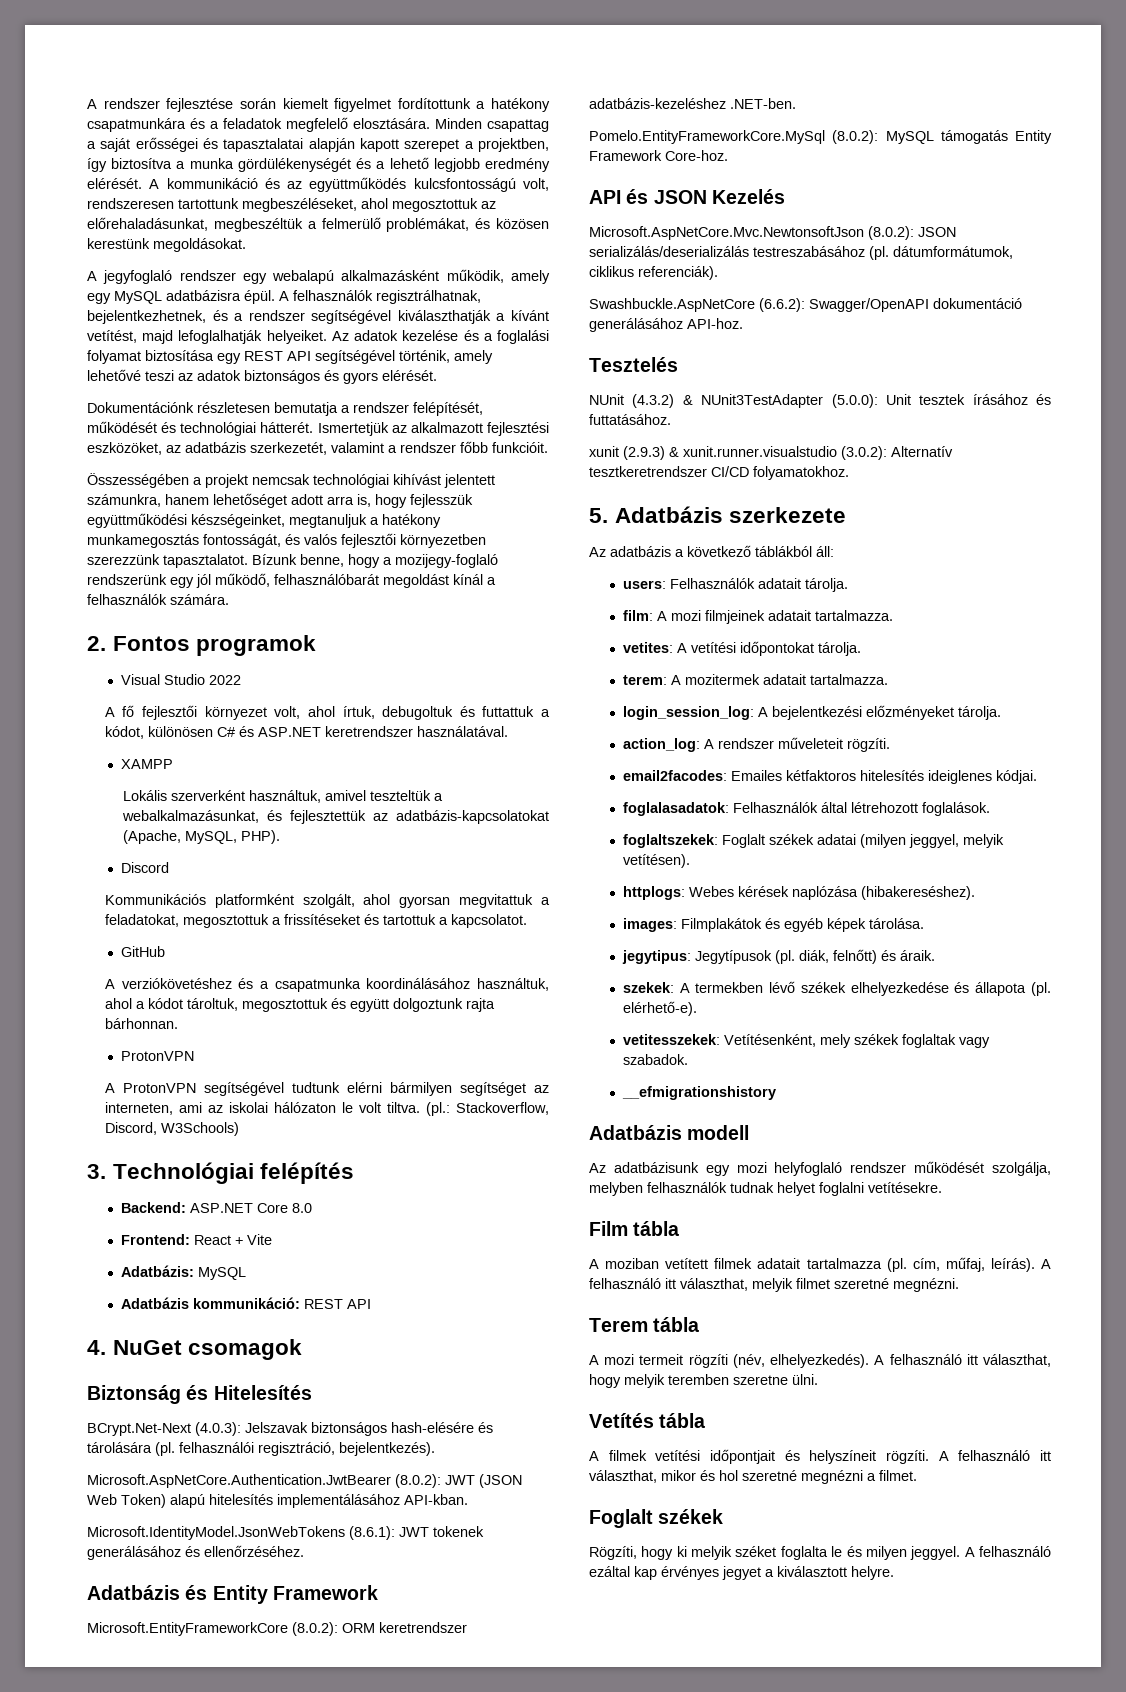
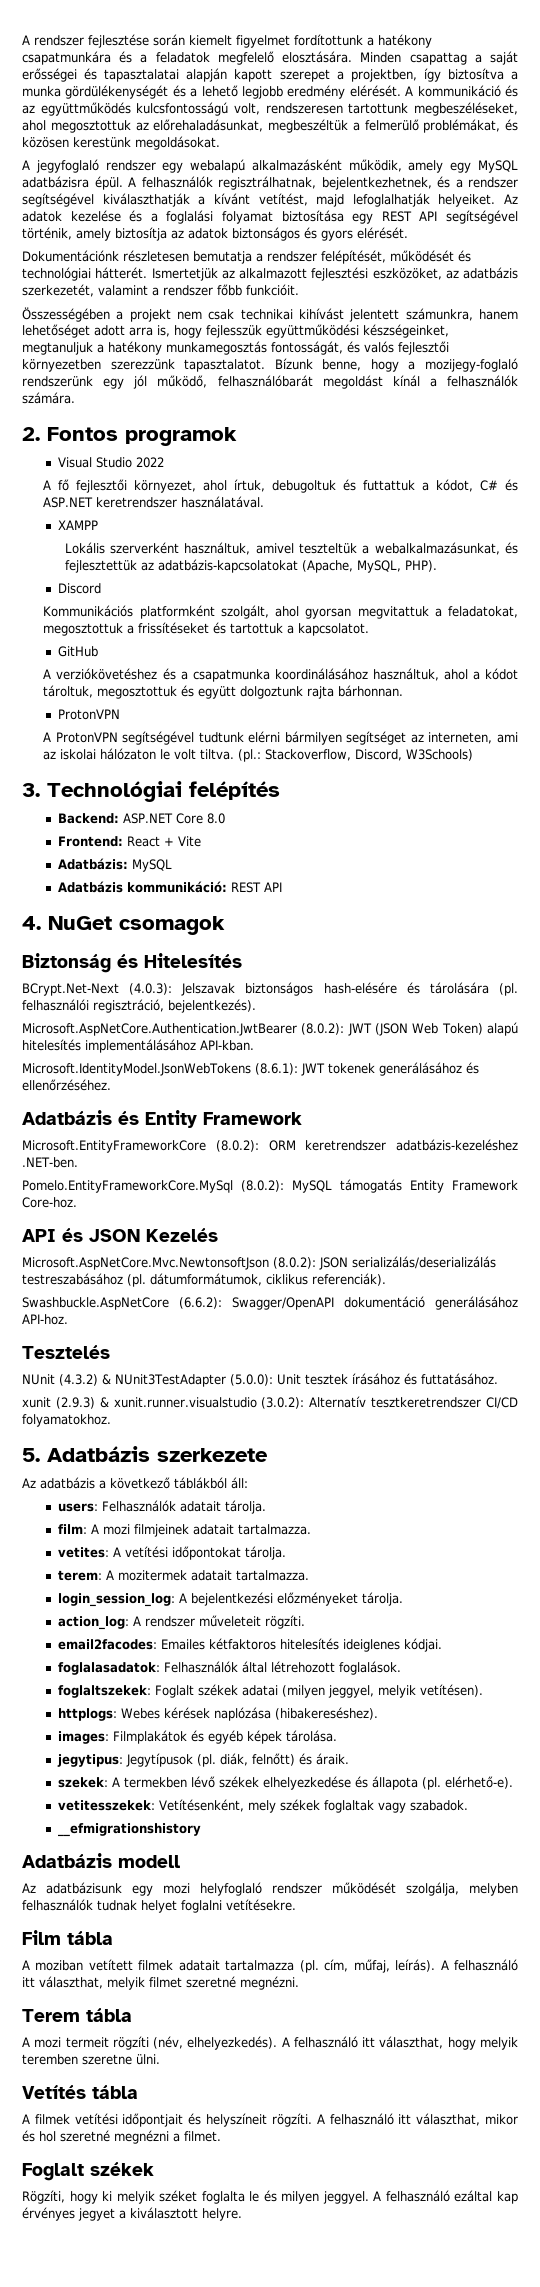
[87,369,174,381] lehetővé teszi -> [115,227,167,241] biztosítja
[252,474,389,488] nemcsak technológiai -> [177,309,293,320] nem csak technikai
[204,706,301,720] környezet volt, -> [134,480,197,493] környezet,
[147,726,213,737] különösen -> (474, 485) none

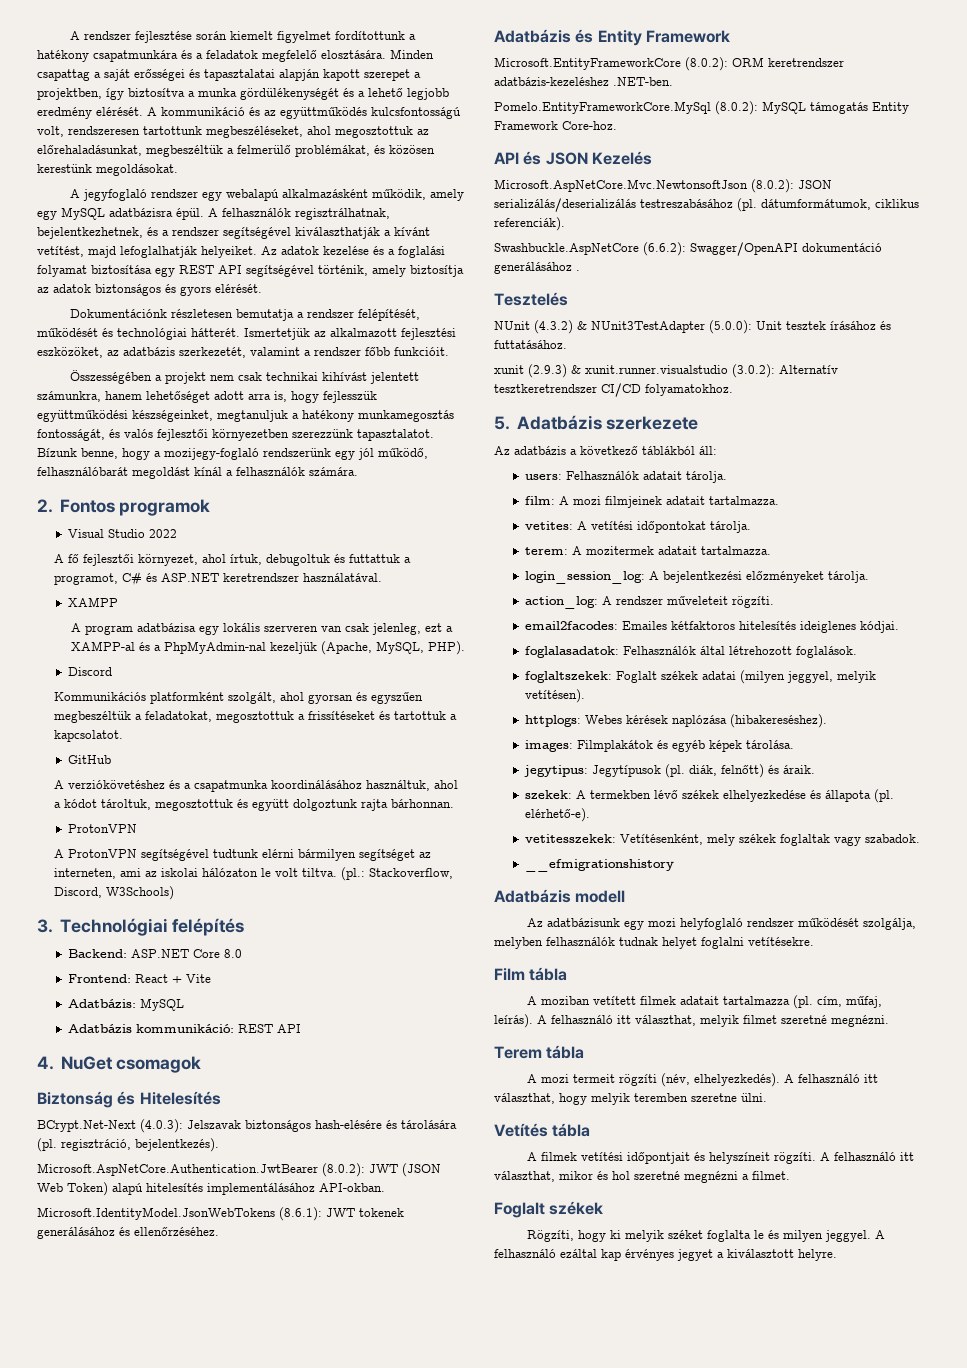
[436,479,474,492] kódot, -> [53,573,118,585] programot,
[64,542,518,555] [64,559,298,573] Lokális szerverként használtuk, amivel teszteltük a webalkalmazásunkat, és fejlesztettük az adatbázis-kapcsolatokat -> [70,623,453,635] [70,641,317,654] A program adatbázisa egy lokális szerveren van csak jelenleg, ezt a XAMPP-al és a PhpMyAdmin-nal kezeljük
[357,606,429,619] megvitattuk -> [355,692,423,704] [53,711,131,723] és egyszűen megbeszéltük
[22,999,89,1011] felhasználói -> (57, 1145) none
[200,1040,254,1051] API-kban. -> [319,1183,385,1192] API-okban.
[22,1314,68,1325] API-hoz. -> [576,270,580,271] .

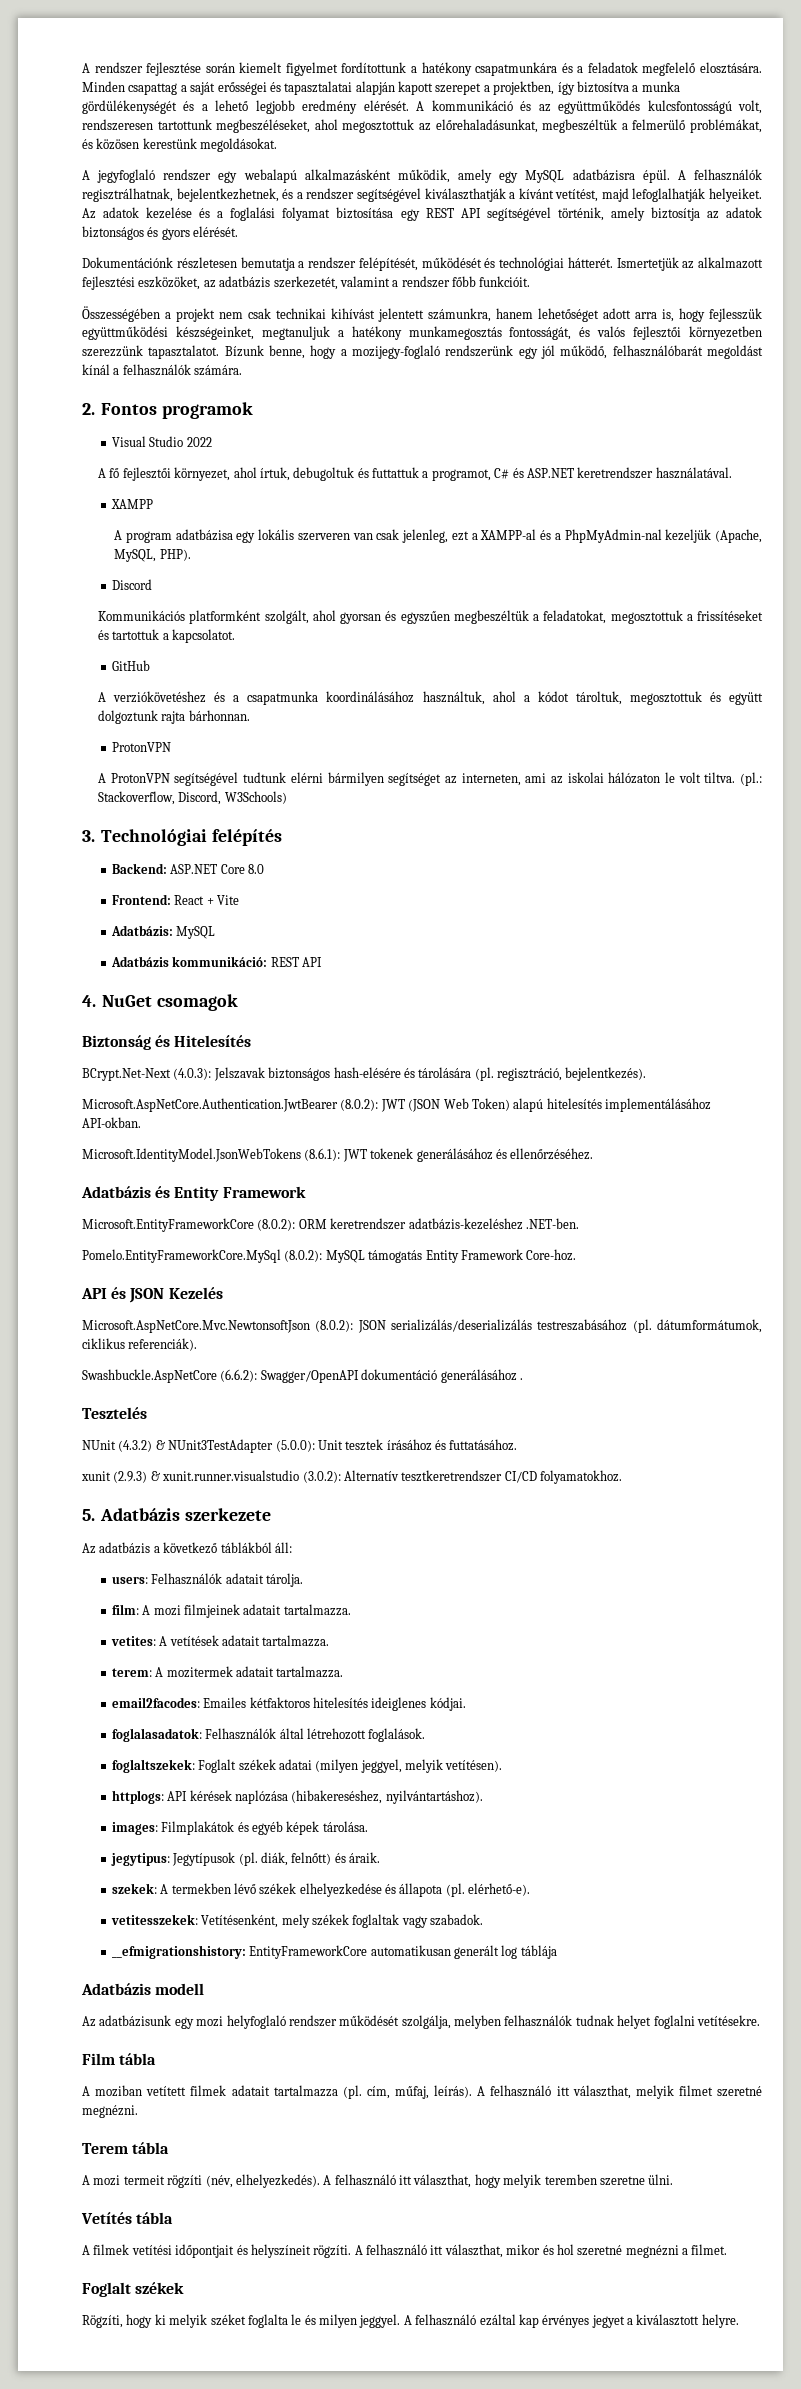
[591,521,752,533] vetítési időpontokat tárolja. -> [169,1635,330,1647] vetítések adatait tartalmazza.
[525,571,870,584] [525,596,775,609] // login_session_log: A bejelentkezési előzményeket tárolja. // action_log: A rendszer műveleteit rögzíti. -> (344, 1672) none
[585,715,623,724] Webes -> [167,1791,188,1801] API
[730,714,828,728] (hibakereséshez). -> [291,1790,483,1804] (hibakereséshez, nyilvántartáshoz).
[525,859,675,872] __efmigrationshistory -> [111,1945,557,1959] __efmigrationshistory: EntityFrameworkCore automatikusan generált log táblája

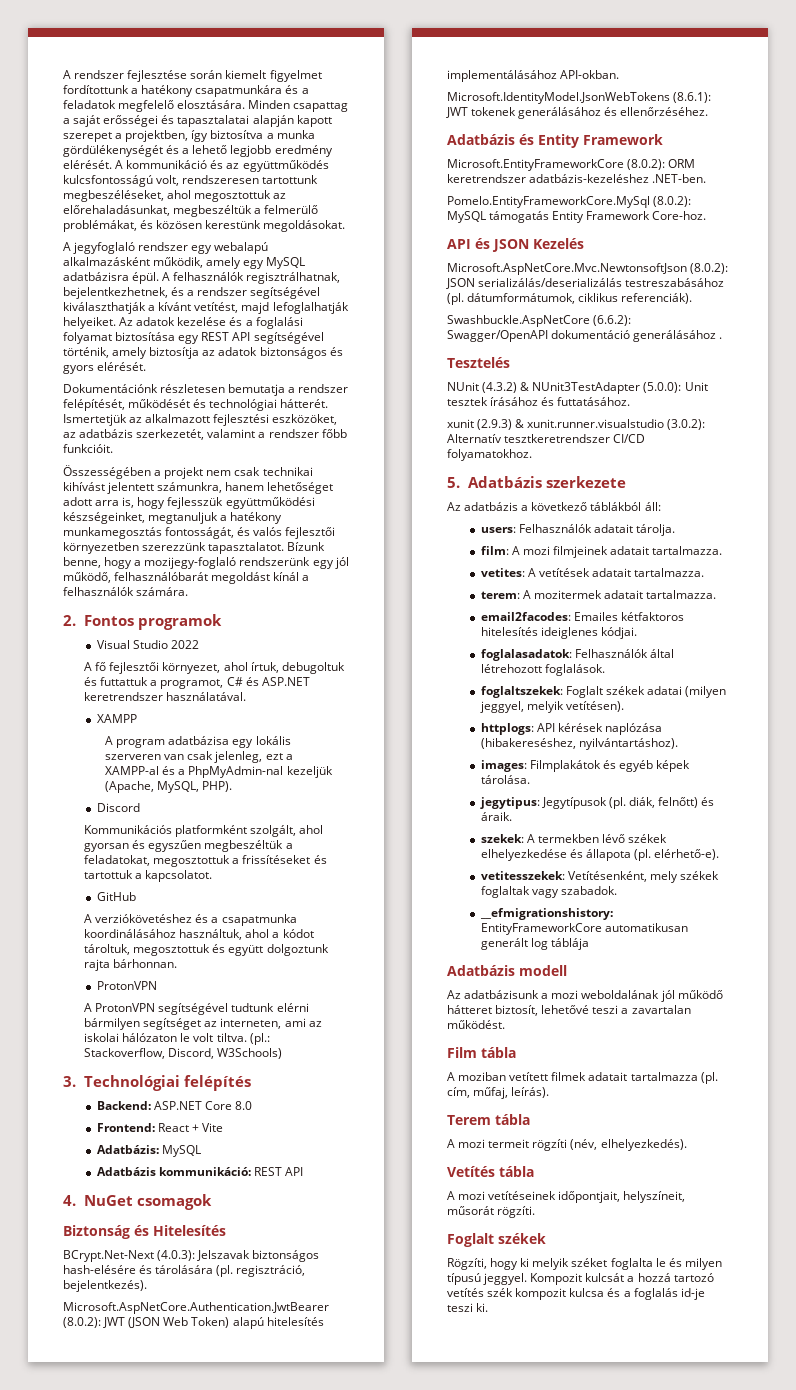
[174,2015,760,2029] egy mozi helyfoglaló rendszer működését szolgálja, melyben felhasználók tudnak helyet foglalni vetítésekre. -> [541,990,723,1002] [447,1005,691,1016] [447,1020,505,1029] a mozi weboldalának jól működő hátteret biztosít, lehetővé teszi a zavartalan működést.
[477,2085,762,2099] [82,2105,138,2118] A felhasználó itt választhat, melyik filmet szeretné megnézni. -> (550, 1092) none
[323,2174,674,2188] [81,2212,174,2224] [82,2244,728,2258] A felhasználó itt választhat, hogy melyik teremben szeretne ülni. // Vetítés tábla // A filmek vetítési időpontjait és helyszíneit rögzíti. A felhasználó itt választhat, mikor és hol szeretné megnézni a filmet. -> [447,1166,534,1177] [447,1191,686,1203] [447,1206,536,1218] // Vetítés tábla // A mozi vetítéseinek időpontjait, helyszíneit, műsorát rögzíti.
[359,2314,739,2328] jeggyel. A felhasználó ezáltal kap érvényes jegyet a kiválasztott helyre. -> [447,1273,714,1285] [447,1288,705,1300] [447,1303,489,1312] típusú jeggyel. Kompozit kulcsát a hozzá tartozó vetítés szék kompozit kulcsa és a foglalás id-je teszi ki.

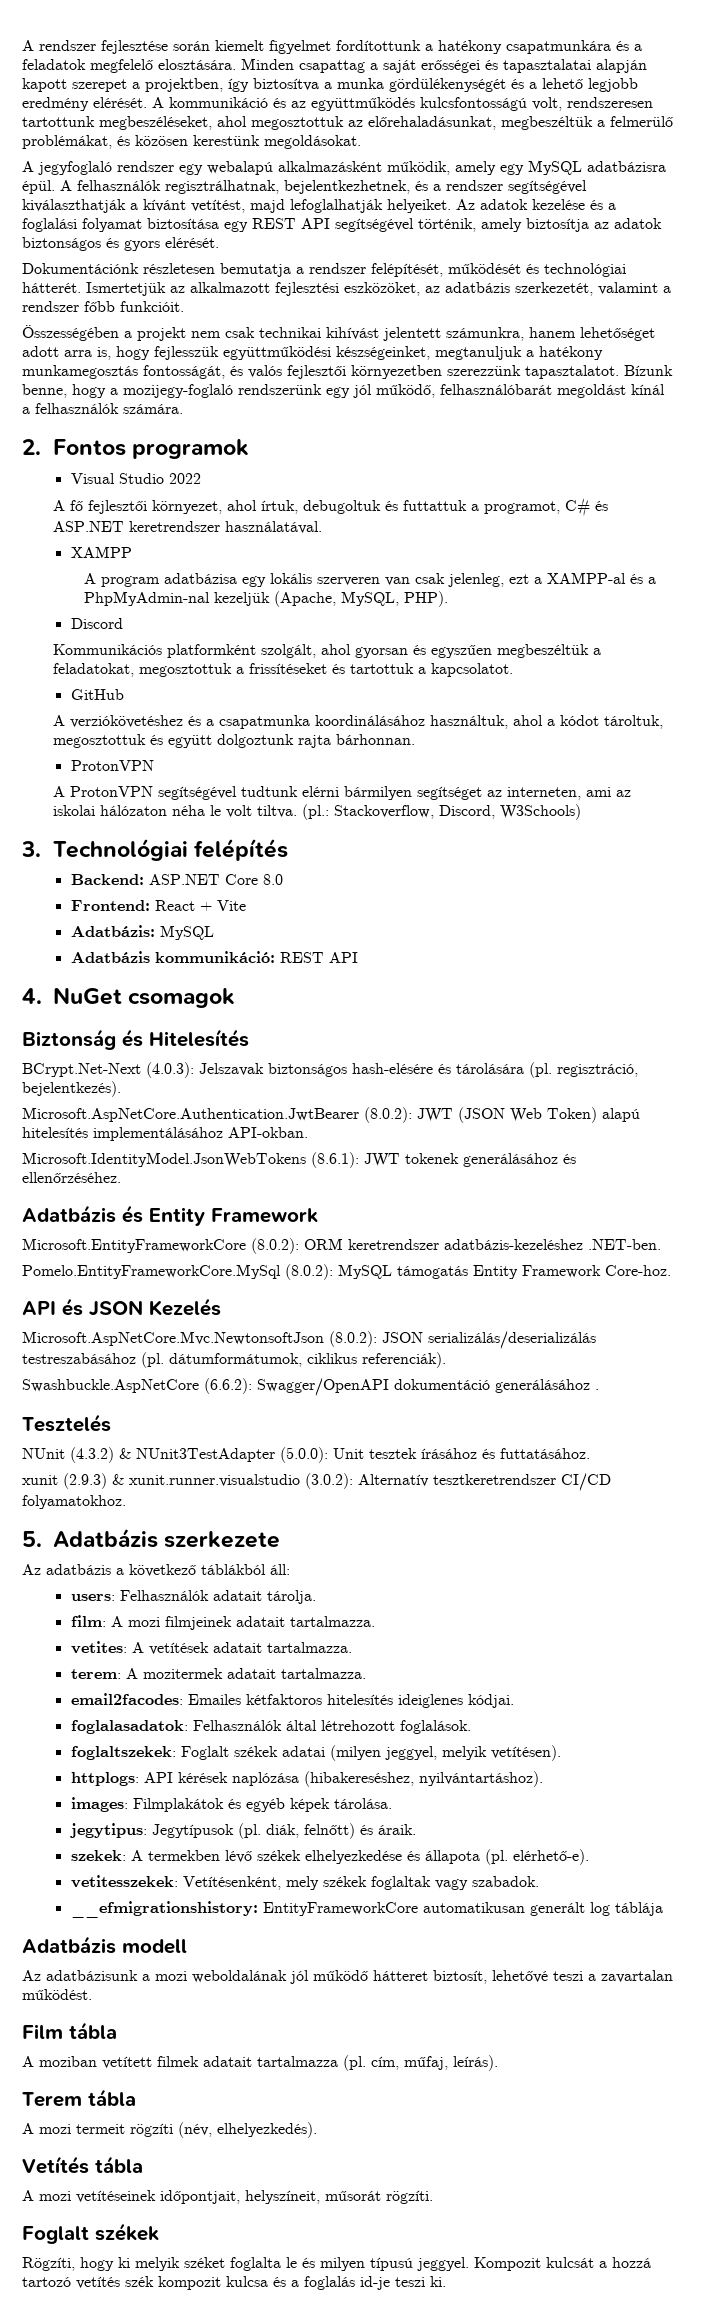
(178, 1037) none -> [172,805,206,816] néha

